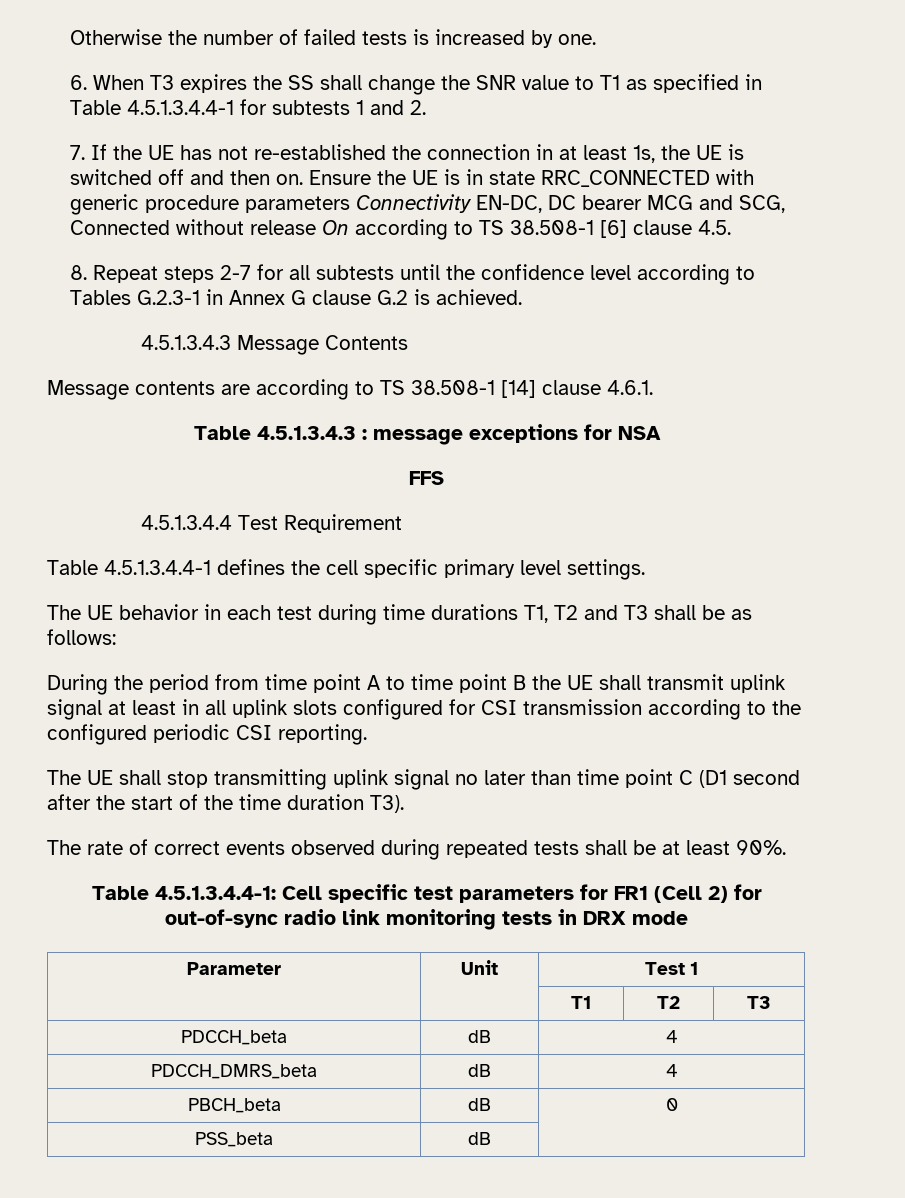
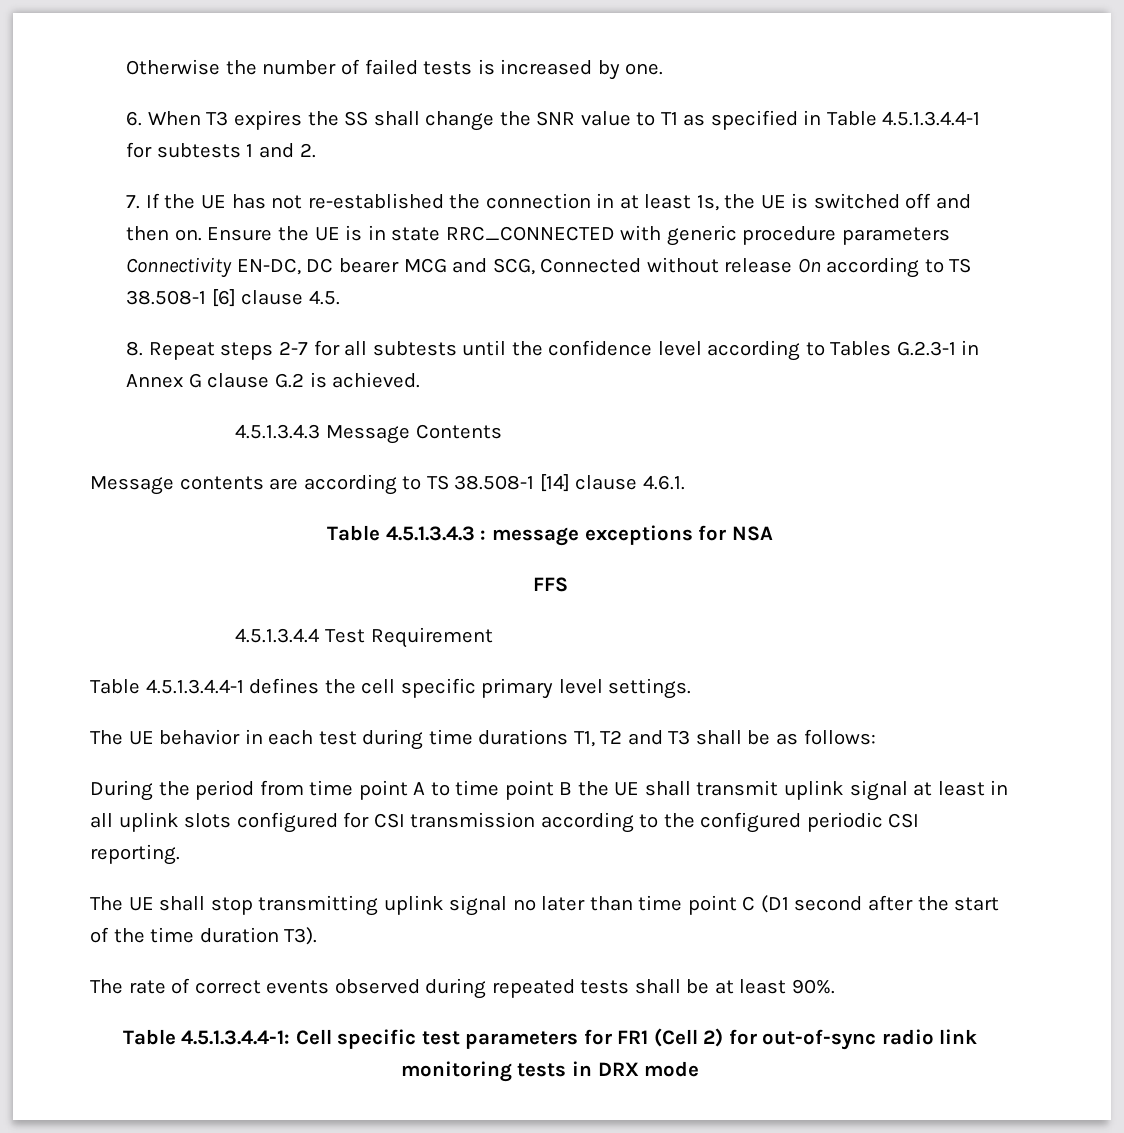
[187,962,281,975] [461,960,498,975] [644,962,699,975] [570,996,592,1009] [657,996,680,1009] [747,996,771,1009] [181,1030,287,1045] [468,1030,491,1043] [665,1030,678,1043] [151,1064,317,1079] [468,1064,491,1077] [665,1064,678,1077] [187,1098,281,1113] [468,1098,491,1111] [665,1098,678,1111] [195,1132,273,1147] [468,1132,491,1145] // Parameter | Unit | Test 1 // | | T1 | T2 | T3 // PDCCH_beta | dB | 4 // PDCCH_DMRS_beta | dB | 4 // PBCH_beta | dB | 0 // PSS_beta | dB | -> (700, 1069) none

